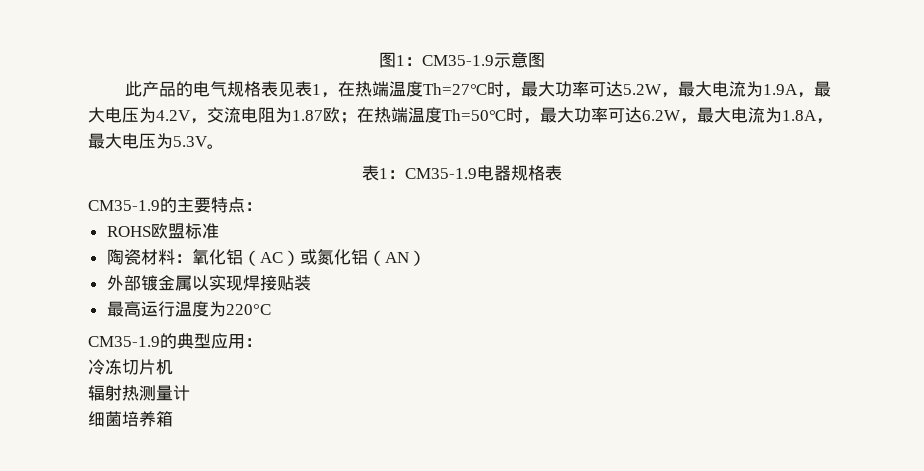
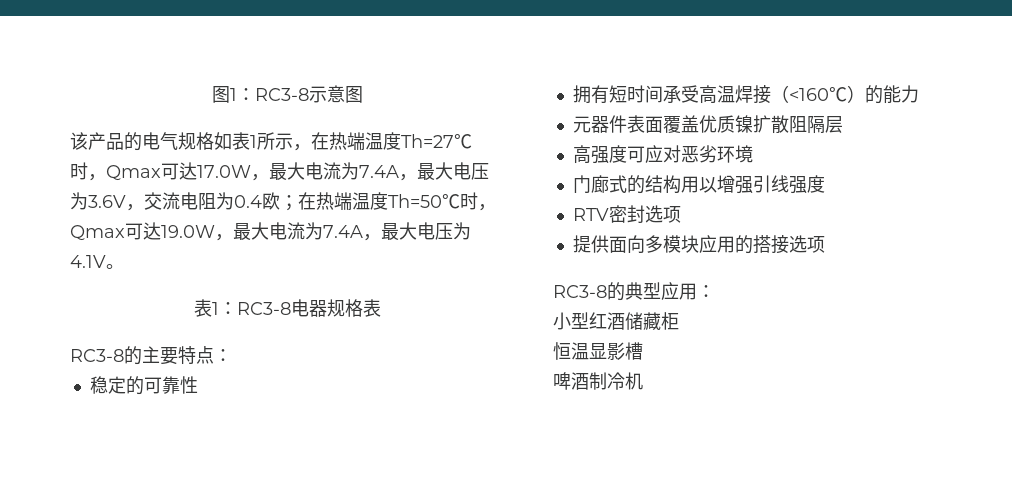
[422,55,494,66] CM35-1.9 -> [255,88,309,101] RC3-8
[124,81,142,97] 此 -> [70,132,88,150] 该
[260,81,321,97] 表见表1 -> [214,132,293,150] 如表1所示
[520,81,831,98] [88,107,191,123] 最大功率可达5.2W，最大电流为1.9A，最大电压为4.2V -> [106,162,489,181] [70,192,126,210] Qmax可达17.0W，最大电流为7.4A，最大电压为3.6V
[292,110,323,121] 1.87 -> [234,195,262,208] 0.4
[540,107,833,124] [88,133,208,149] 最大功率可达6.2W，最大电流为1.8A，最大电压为5.3V -> [70,222,471,241] [70,255,106,268] Qmax可达19.0W，最大电流为7.4A，最大电压为4.1V
[405,168,477,179] CM35-1.9 -> [237,302,291,315] RC3-8
[88,200,160,211] CM35-1.9 -> [70,349,124,362] RC3-8
[106,223,219,239] [106,249,426,266] [106,275,311,291] [106,301,271,317] [88,333,262,349] [88,359,173,375] [88,385,190,401] [88,411,173,427] ROHS欧盟标准 // 陶瓷材料：氧化铝（AC）或氮化铝（AN） // 外部镀金属以实现焊接贴装 // 最高运行温度为220°C // CM35-1.9的典型应用： // 冷冻切片机 // 辐射热测量计 // 细菌培养箱 -> [89,376,198,395] [572,85,919,104] [572,115,843,134] [572,145,753,164] [572,175,825,194] [572,205,681,223] [572,235,825,254] [553,282,715,301] [553,312,679,331] [553,342,643,360] [553,372,643,390] 稳定的可靠性 // 拥有短时间承受高温焊接（<160℃）的能力 // 元器件表面覆盖优质镍扩散阻隔层 // 高强度可应对恶劣环境 // 门廊式的结构用以增强引线强度 // RTV密封选项 // 提供面向多模块应用的搭接选项 // RC3-8的典型应用： // 小型红酒储藏柜 // 恒温显影槽 // 啤酒制冷机

